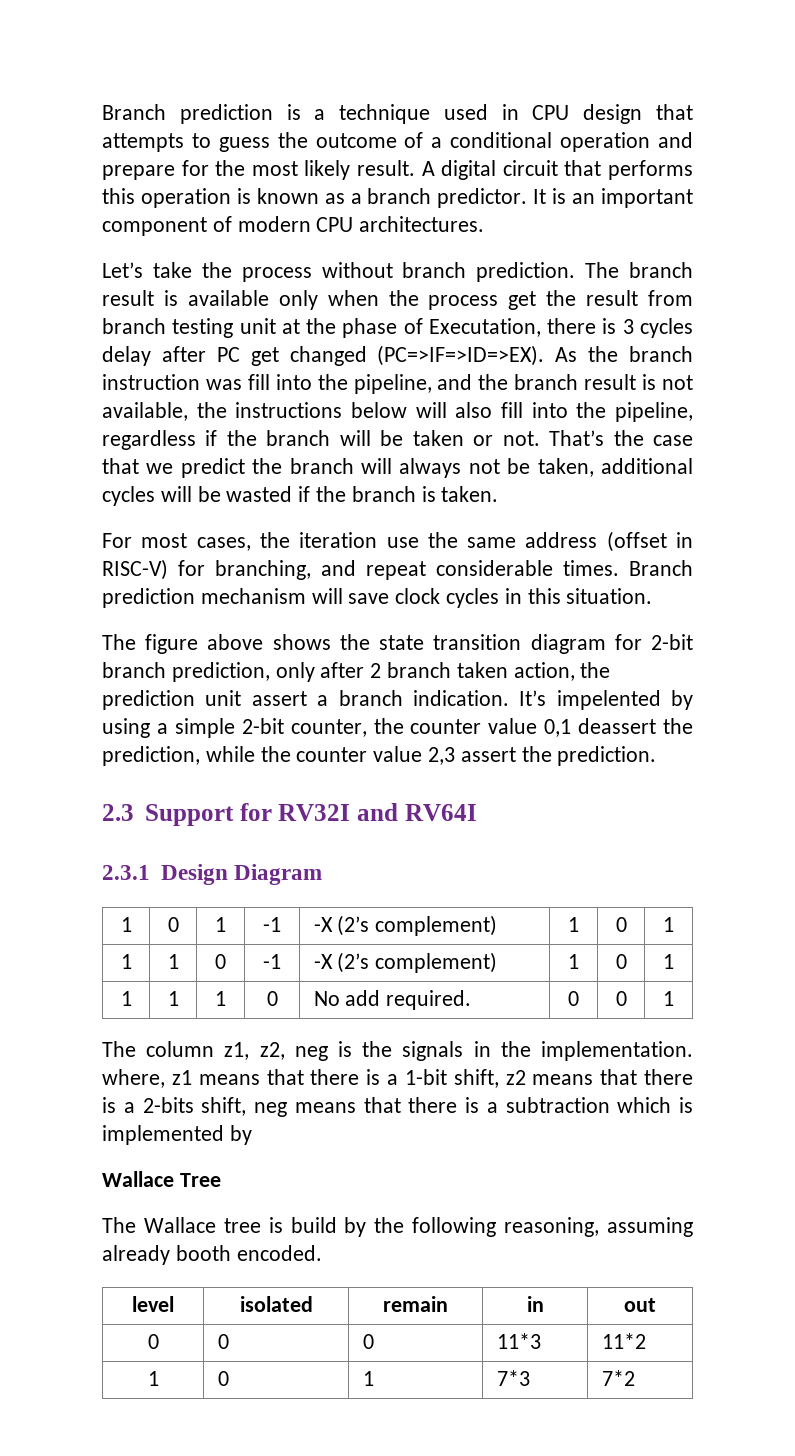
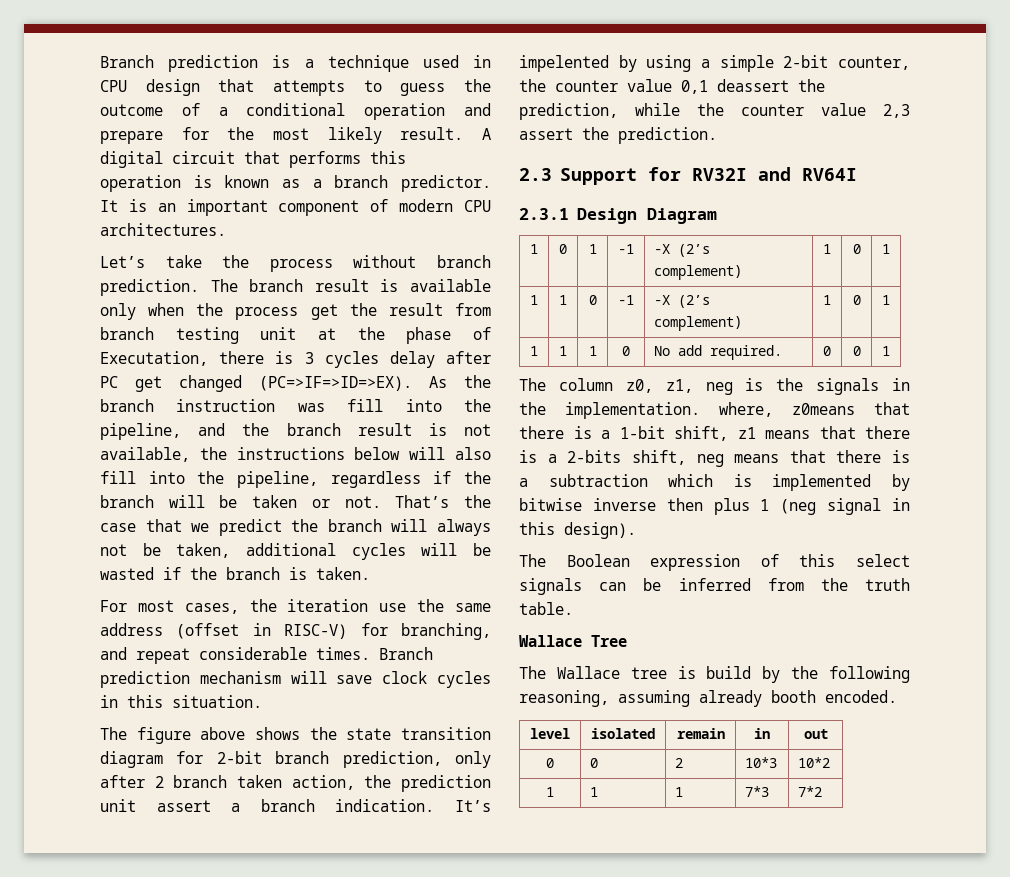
[224,1042,285,1060] z1, z2, -> [625,379,693,393] z0, z1,
[171,1070,260,1085] z1 means -> [792,403,855,415] z0means
[505,1070,526,1085] z2 -> [737,427,756,439] z1
(252, 1135) none -> [519,498,910,515] [519,522,636,539] [519,554,910,571] [519,578,910,595] [519,602,573,615] bitwise inverse then plus 1 (neg signal in this design). // The Boolean expression of this select signals can be inferred from the truth table.
[362,1334,374,1349] [496,1333,541,1349] [601,1333,646,1349] [147,1371,159,1386] [217,1371,229,1386] 0 | 11*3 | 11*2 // 1 | 0 -> [675,758,684,768] [745,757,778,768] [798,757,831,768] [546,787,554,797] [590,787,599,797] 2 | 10*3 | 10*2 // 1 | 1

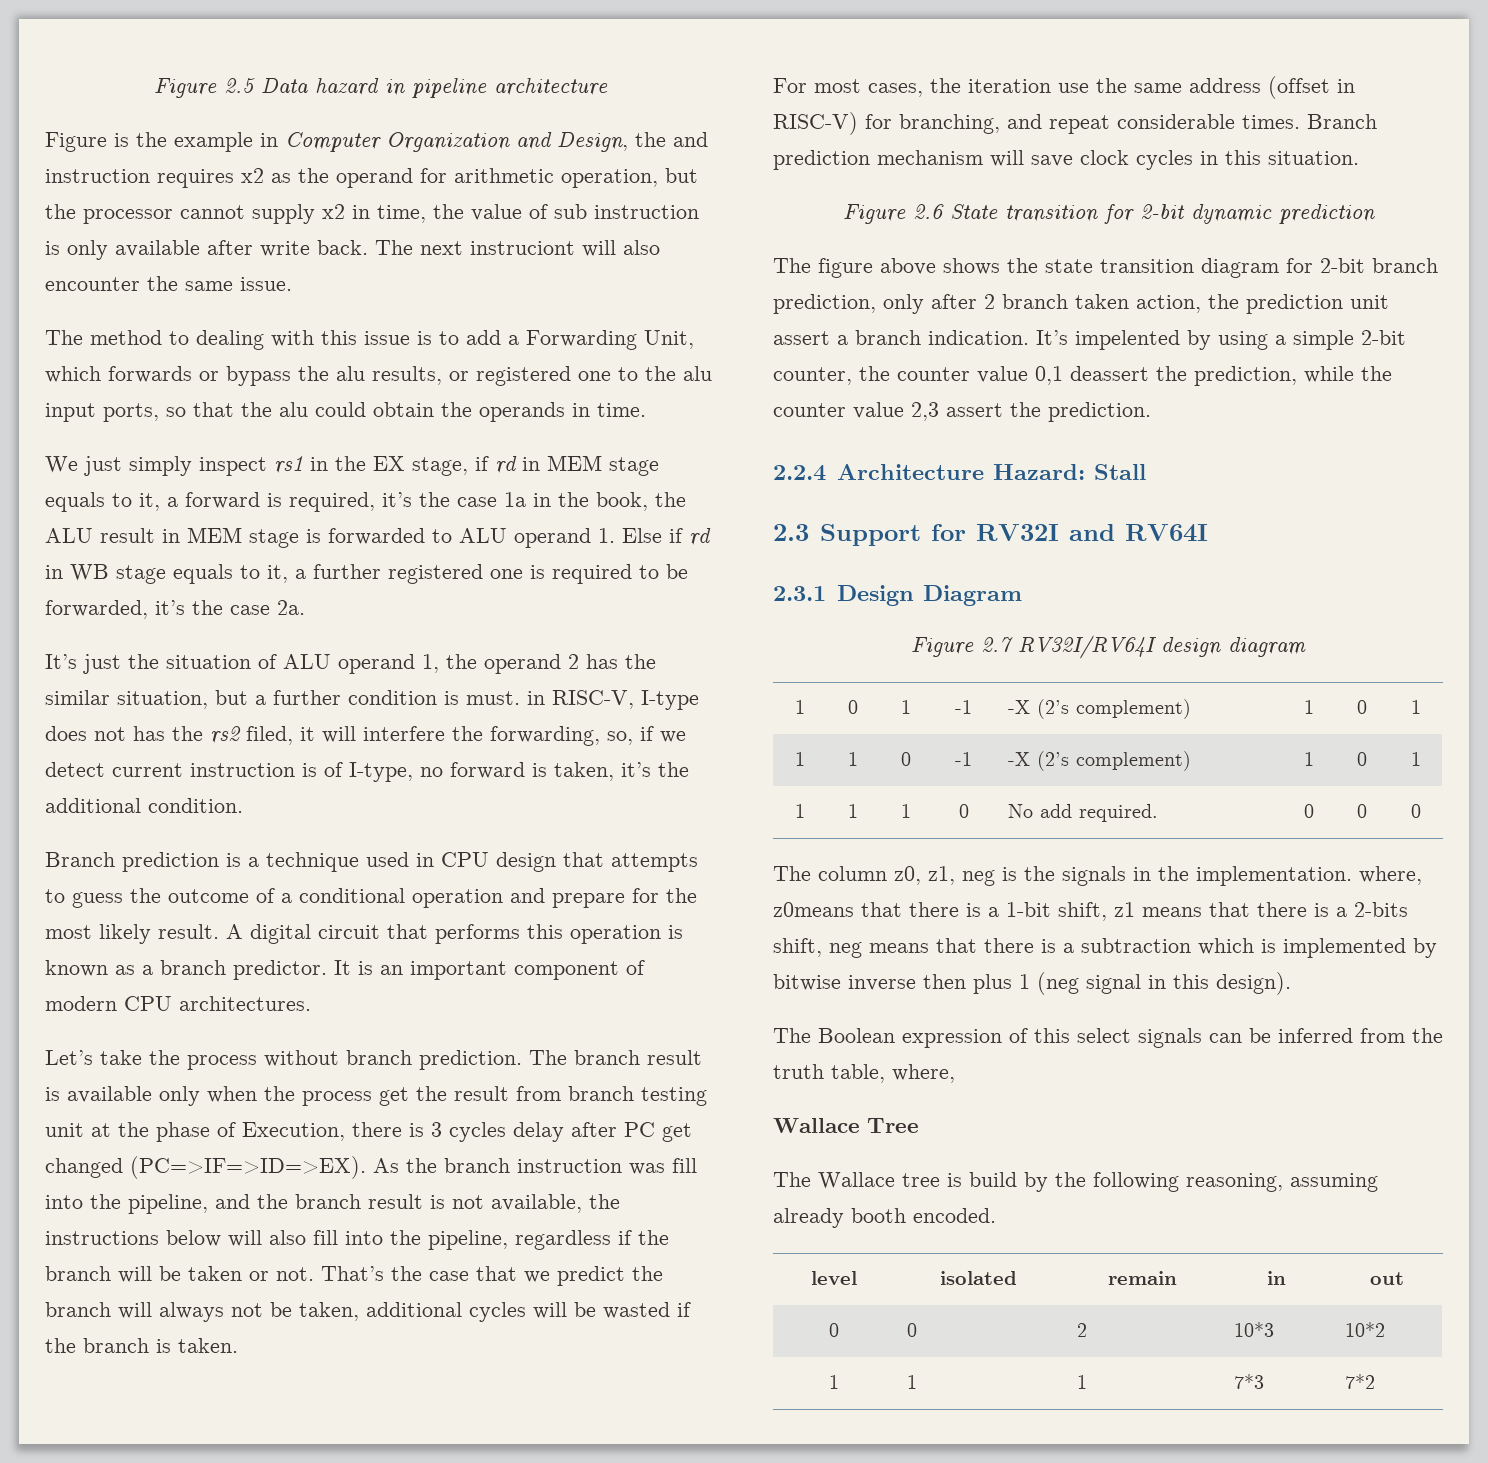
(100, 61) none -> [153,78,608,98] [45,132,708,152] [45,168,698,188] [45,204,699,224] [45,240,660,260] [45,276,292,291] [45,330,694,350] [45,366,712,386] [45,402,646,422] [45,455,659,476] [45,492,686,512] [45,527,711,548] [45,564,688,584] [45,600,305,619] [45,654,656,674] [45,690,699,710] [45,726,686,746] [45,762,689,782] [45,798,243,813] Figure 2.5 Data hazard in pipeline architecture // Figure is the example in Computer Organization and Design, the and instruction requires x2 as the operand for arithmetic operation, but the processor cannot supply x2 in time, the value of sub instruction is only available after write back. The next instruciont will also encounter the same issue. // The method to dealing with this issue is to add a Forwarding Unit, which forwards or bypass the alu results, or registered one to the alu input ports, so that the alu could obtain the operands in time. // We just simply inspect rs1 in the EX stage, if rd in MEM stage equals to it, a forward is required, it’s the case 1a in the book, the ALU result in MEM stage is forwarded to ALU operand 1. Else if rd in WB stage equals to it, a further registered one is required to be forwarded, it’s the case 2a. // It’s just the situation of ALU operand 1, the operand 2 has the similar situation, but a further condition is must. in RISC-V, I-type does not has the rs2 filed, it will interfere the forwarding, so, if we detect current instruction is of I-type, no forward is taken, it’s the additional condition. //
[100,351,208,366] Executation, -> [242,1122,345,1141] Execution,
(262, 701) none -> [842,204,1375,224] // Figure 2.6 State transition for 2-bit dynamic prediction
(717, 135) none -> [773,464,1146,481] // 2.2.4 Architecture Hazard: Stall
(717, 216) none -> [911,635,1306,659] // Figure 2.7 RV32I/RV64I design diagram
[882,346,890,356] 1 -> [1410,804,1421,818] 0
[519,602,573,615] table. -> [831,1064,955,1083] table, where,

